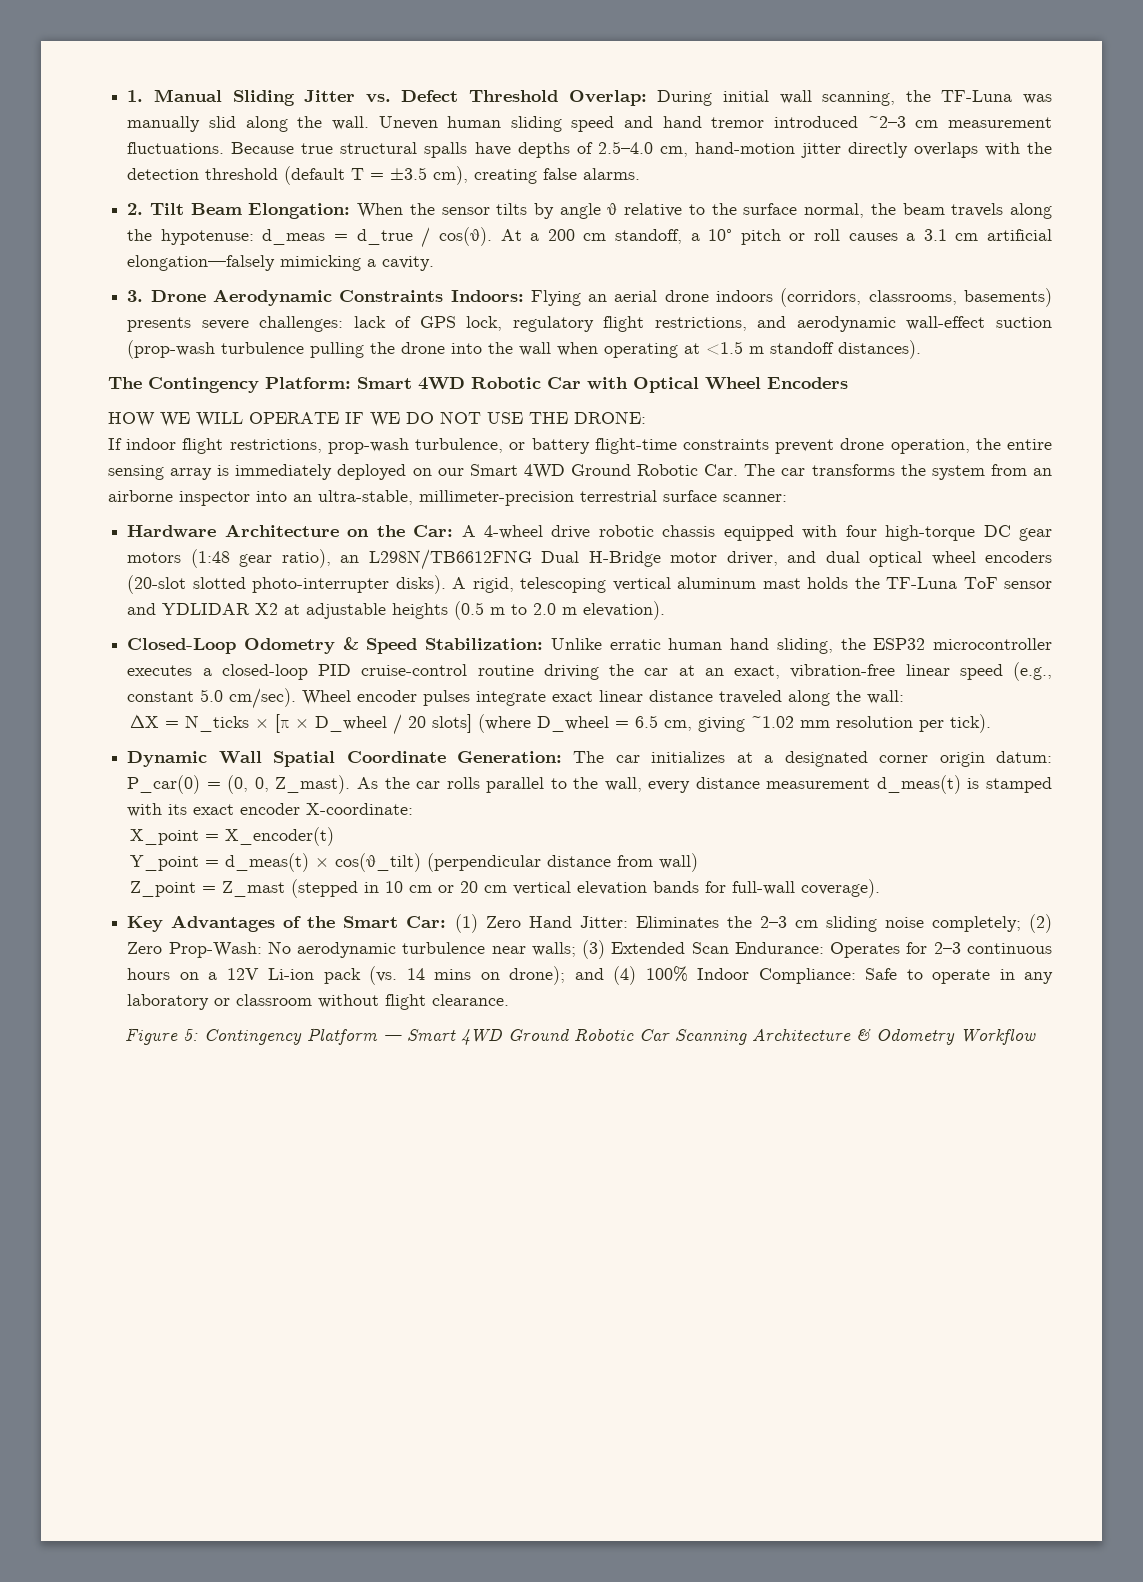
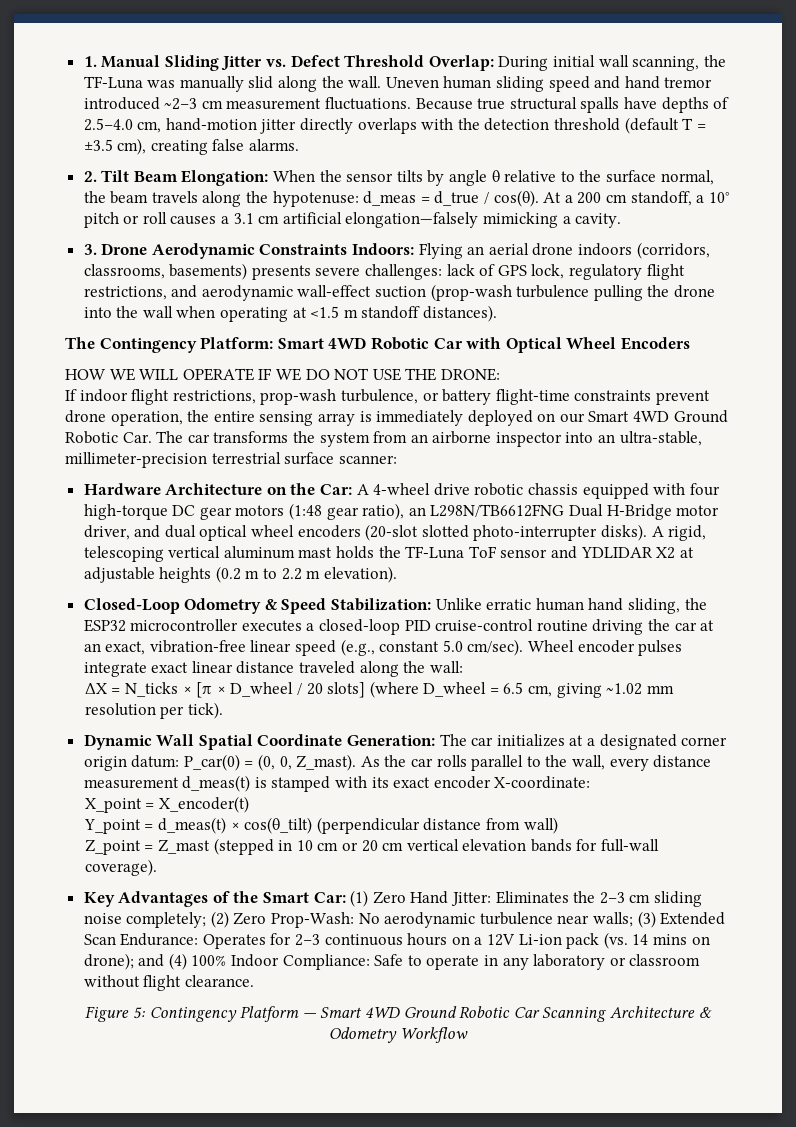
[454,601,485,620] (0.5 -> [215,566,241,583] (0.2
[533,603,557,615] 2.0 -> [281,568,302,580] 2.2

